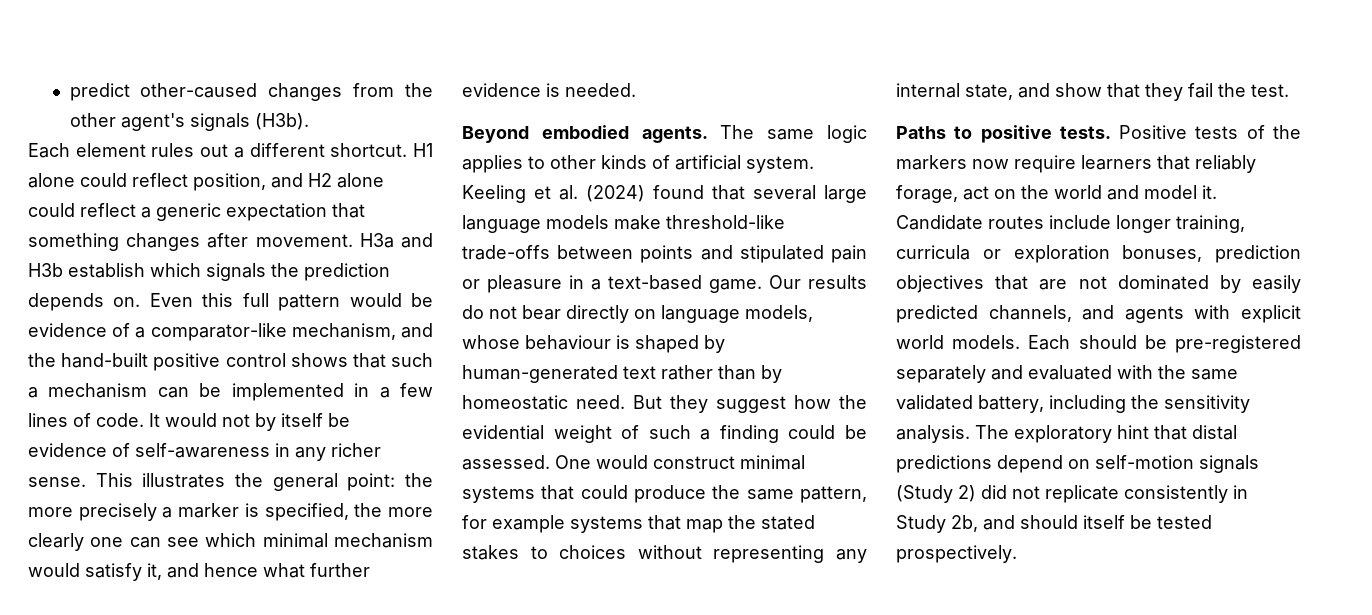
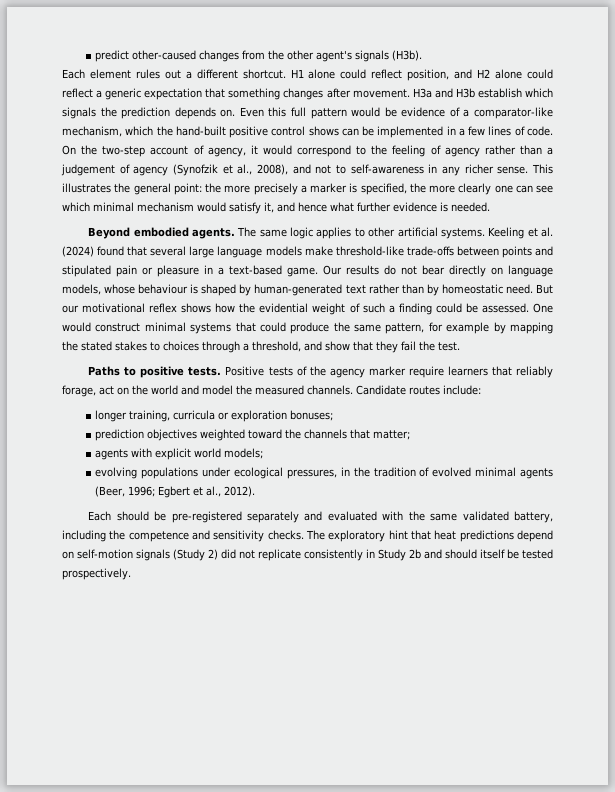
[401,323,433,338] and -> [125,126,154,136] which
[352,353,434,368] [28,383,148,398] that such a mechanism -> (339, 131) none
[149,413,350,431] [28,443,130,457] It would not by itself be evidence of -> [62,145,553,157] [61,164,346,176] On the two-step account of agency, it would correspond to the feeling of agency rather than a judgement of agency (Synofzik et al., 2008), and not to
[601,155,814,173] kinds of artificial system. -> [397,227,485,239] artificial systems.
[670,395,786,413] they suggest -> [62,303,212,313] our motivational reflex shows
[570,515,723,533] systems that map -> [493,322,553,334] by mapping
[637,545,867,563] [896,83,1013,100] without representing any internal state, -> [202,341,301,353] through a threshold,
[896,155,1009,170] markers now -> [329,366,406,378] agency marker
[1202,185,1217,199] it. -> [236,385,353,395] the measured channels.
[1049,215,1111,229] include -> [443,385,481,395] include: //
[1122,245,1203,262] bonuses, -> [290,410,334,421] bonuses; //
[995,275,1301,293] [896,305,1301,323] [896,335,1021,349] that are not dominated by easily predicted channels, and agents with explicit world models. -> [200,429,411,441] [95,448,264,460] [95,467,554,479] [95,486,256,498] weighted toward the channels that matter; // agents with explicit world models; // evolving populations under ecological pressures, in the tradition of evolved minimal agents (Beer, 1996; Egbert et al., 2012). //
[1164,395,1250,413] [896,425,970,443] sensitivity analysis. -> [128,530,304,542] competence and sensitivity checks.
[1192,425,1237,440] distal -> [434,530,457,540] heat
[951,515,978,532] 2b, -> [409,549,421,559] 2b

